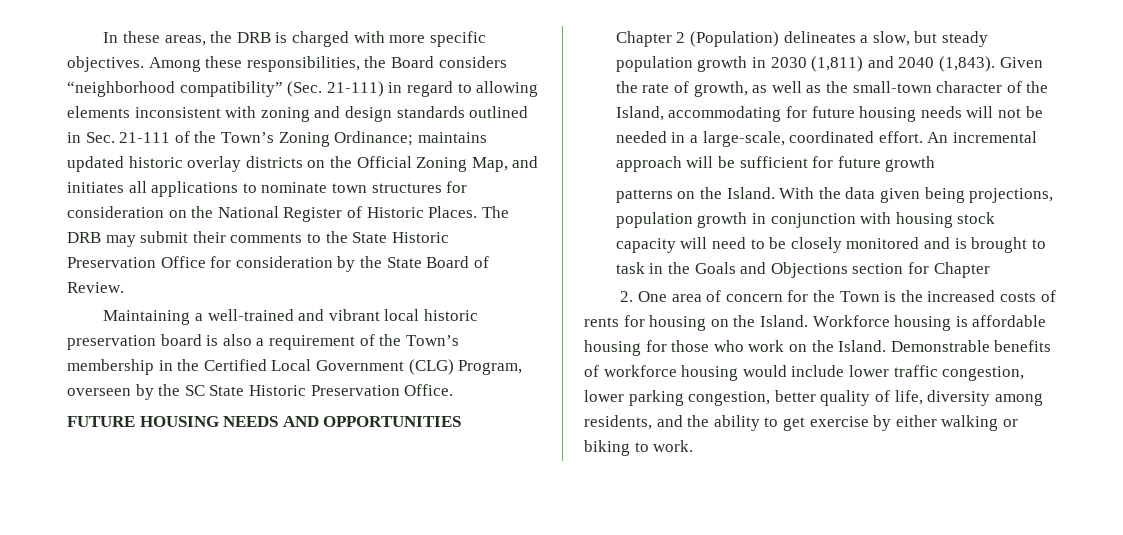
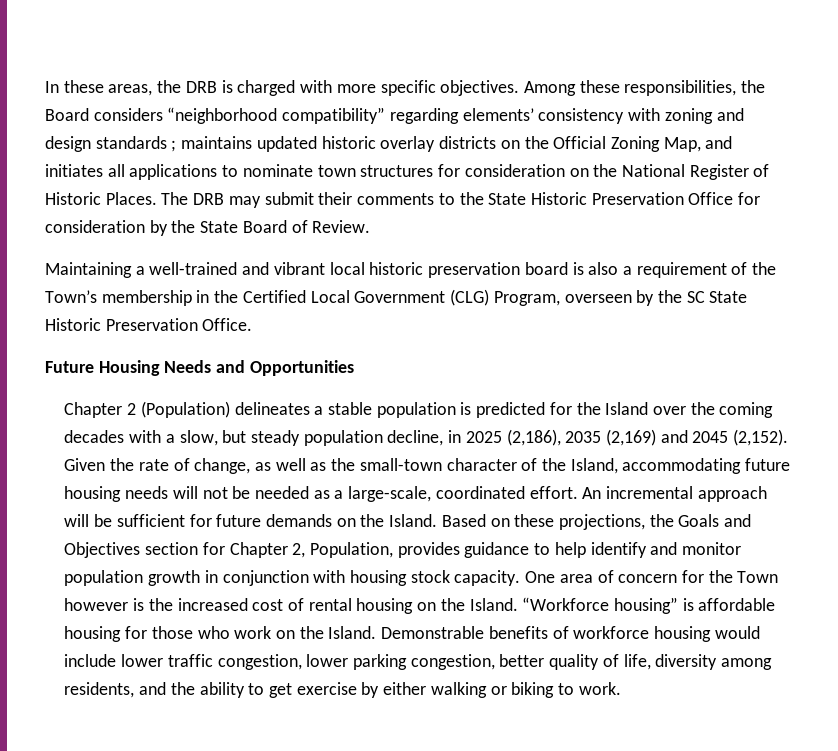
[287,81,539,97] [67,106,221,118] (Sec. 21-111) in regard to allowing elements inconsistent -> [389,108,625,124] regarding elements’ consistency
[469,106,529,118] [67,131,414,147] outlined in Sec. 21-111 of the Town’s Zoning Ordinance; -> [171,140,177,152] ;
[67,416,462,427] FUTURE HOUSING NEEDS AND OPPORTUNITIES -> [45,360,354,376] Future Housing Needs and Opportunities
[872,31,988,47] [615,56,995,72] slow, but steady population growth in 2030 (1,811) and 2040 (1,843). -> [327,402,774,418] [64,429,789,446] stable population is predicted for the Island over the coming decades with a slow, but steady population decline, in 2025 (2,186), 2035 (2,169) and 2045 (2,152).
[693,81,748,97] growth, -> [194,458,251,474] change,
[786,106,808,118] for -> (742, 466) none
[671,132,686,143] in -> [313,490,330,499] as
[885,156,936,172] [615,187,1054,203] growth // patterns on the Island. With the data given being projections, -> [265,514,752,530] [64,542,742,558] demands on the Island. Based on these projections, the Goals and Objectives section for Chapter 2, Population, provides guidance to help identify and monitor
[615,237,1046,253] [615,262,990,278] [620,291,634,302] capacity will need to be closely monitored and is brought to task in the Goals and Objections section for Chapter // 2. -> [454,570,521,586] capacity.
(880, 296) none -> [64,598,129,611] however
[999,290,1056,302] [584,315,645,327] costs of rents for -> [252,598,352,611] cost of rental
[812,315,952,331] Workforce housing -> [522,597,679,614] “Workforce housing”

